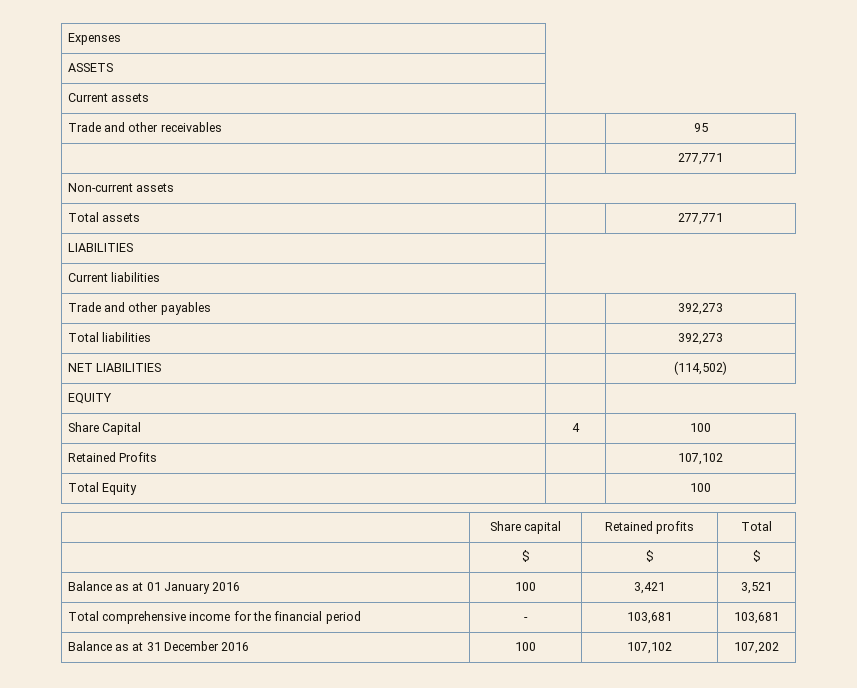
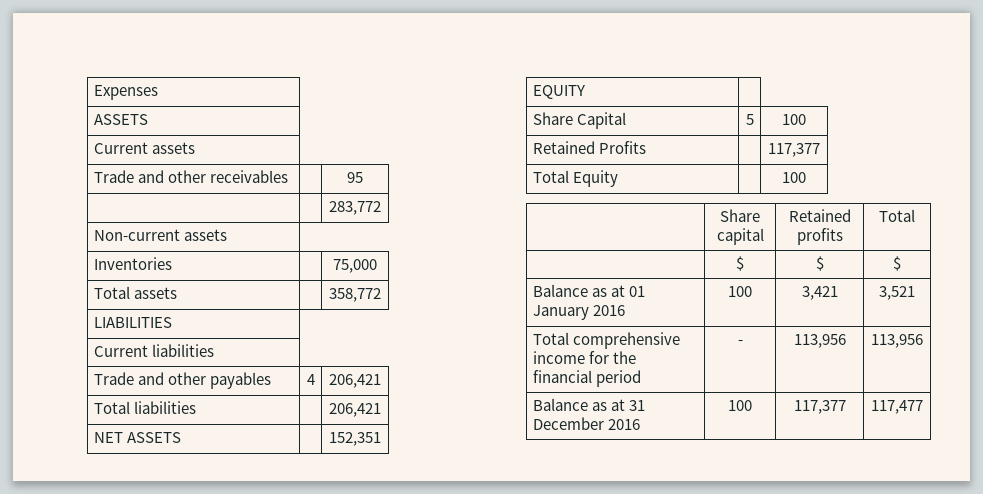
[678,153,723,165] 277,771 -> [329,201,381,215] 283,772
(174, 187) none -> [93,257,172,270] [333,259,377,273] // Inventories | | 75,000
[678,213,723,225] 277,771 -> [329,288,381,302] 358,772
[678,303,723,315] | 392,273 -> [306,374,315,385] [329,374,381,388] 4 | 206,421
[678,333,723,345] 392,273 -> [329,403,381,417] 206,421
[95,363,161,372] [674,361,727,375] LIABILITIES | | (114,502) -> [126,432,181,443] [329,432,381,446] ASSETS | | 152,351
[572,423,580,432] 4 -> [745,114,754,125] 5
[678,453,723,465] 107,102 -> [768,143,820,157] 117,377
[627,612,672,624] [734,612,779,624] 103,681 | 103,681 -> [793,334,846,348] [871,334,923,348] 113,956 | 113,956
[627,642,672,654] [734,642,779,654] 107,102 | 107,202 -> [793,400,846,414] [871,400,923,414] 117,377 | 117,477

